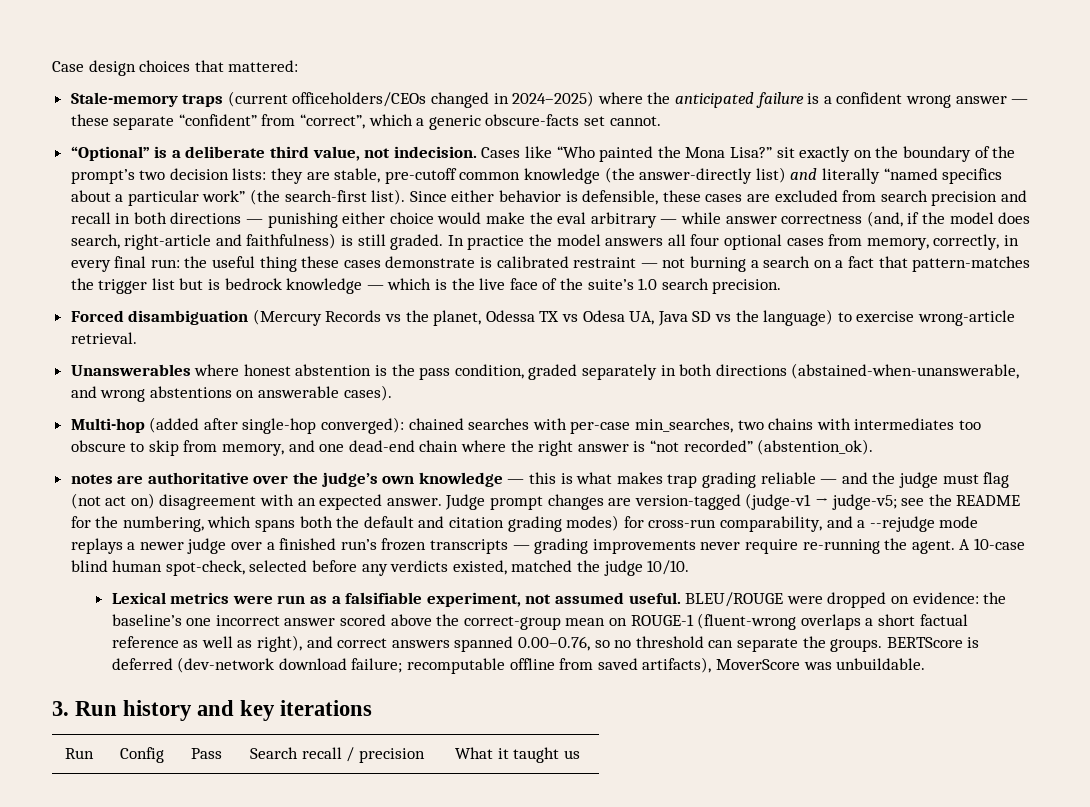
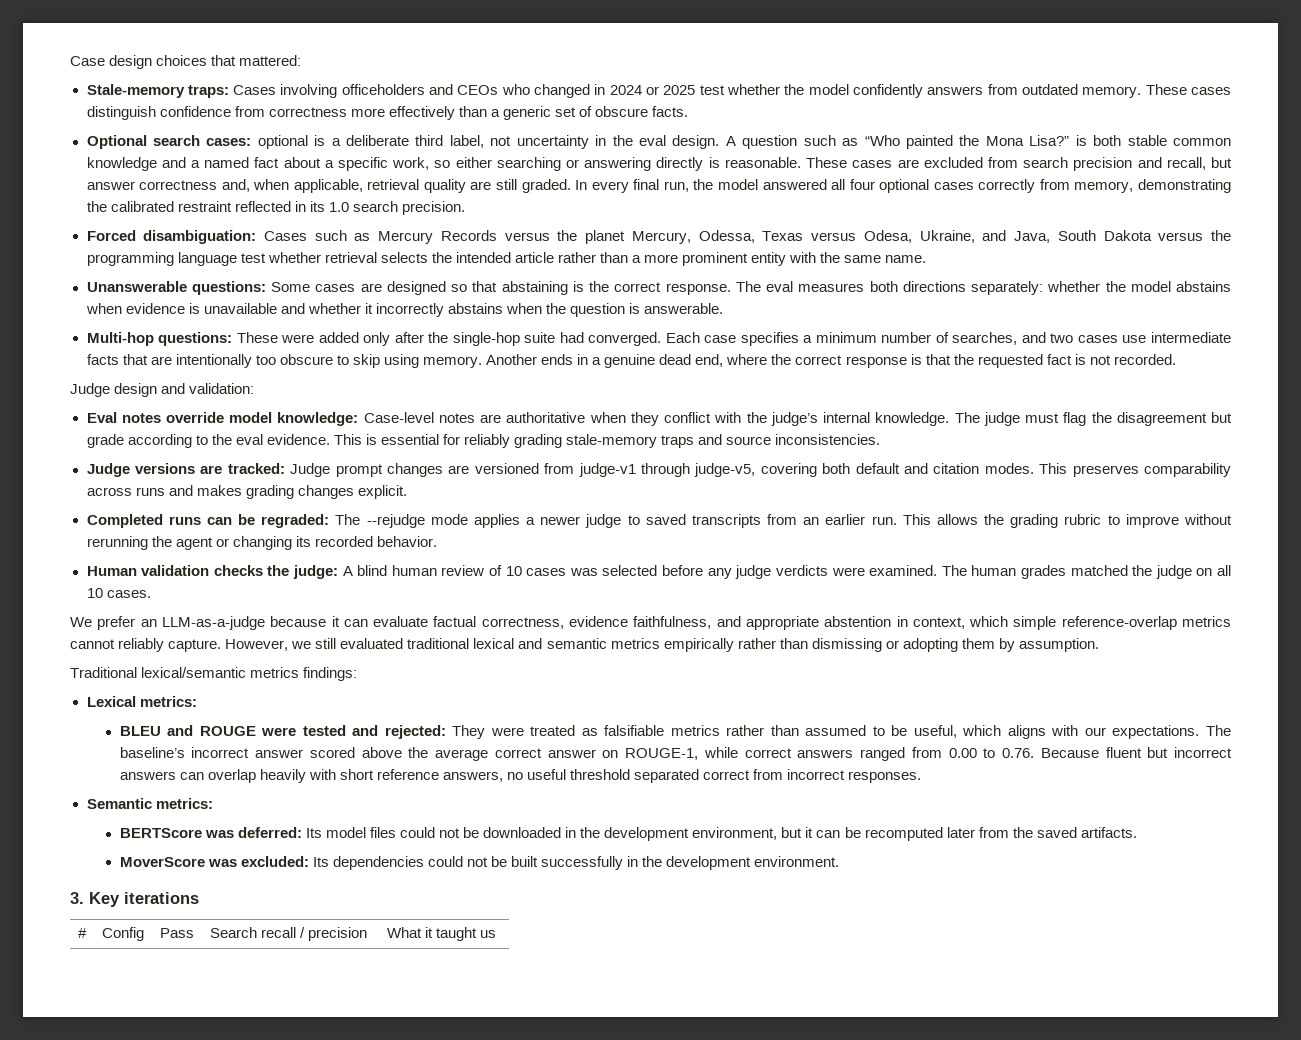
[182,91,1029,108] [70,114,661,130] [70,146,553,161] traps (current officeholders/CEOs changed in 2024–2025) where the anticipated failure is a confident wrong answer — these separate “confident” from “correct”, which a generic obscure-facts set cannot. // “Optional” is a deliberate third value, not indecision. Cases like -> [187,84,1232,98] [86,106,689,120] [86,135,859,149] traps: Cases involving officeholders and CEOs who changed in 2024 or 2025 test whether the model confidently answers from outdated memory. These cases distinguish confidence from correctness more effectively than a generic set of obscure facts. // Optional search cases: optional is a deliberate third label, not uncertainty in the eval design. A question such as
[776,146,1016,162] [70,167,1003,184] [70,189,701,206] sit exactly on the boundary of the prompt’s two decision lists: they are stable, pre-cutoff common knowledge (the answer-directly list) and literally “named specifics about a particular work” (the search-first list). Since either behavior is defensible, these -> [1075,135,1232,146] [86,157,848,171] is both stable common knowledge and a named fact about a specific work, so either searching or answering directly is reasonable. These
[70,211,1031,228] [70,233,664,250] recall in both directions — punishing either choice would make the eval arbitrary — while answer correctness (and, if the model does search, right-article and faithfulness) is still graded. In practice the model answers -> [1166,157,1232,170] [86,179,827,193] recall, but answer correctness and, when applicable, retrieval quality are still graded. In every final run, the model answered
[828,234,1019,250] [70,256,1031,272] [70,278,782,294] [70,309,1015,326] [70,332,137,344] [70,363,1020,380] [70,385,392,402] [70,417,981,434] [70,439,874,456] [70,472,1010,488] [70,493,1021,510] [70,515,866,532] from memory, correctly, in every final run: the useful thing these cases demonstrate is calibrated restraint — not burning a search on a fact that pattern-matches the trigger list but is bedrock knowledge — which is the live face of the suite’s 1.0 search precision. // Forced disambiguation (Mercury Records vs the planet, Odessa TX vs Odesa UA, Java SD vs the language) to exercise wrong-article retrieval. // Unanswerables where honest abstention is the pass condition, graded separately in both directions (abstained-when-unanswerable, and wrong abstentions on answerable cases). // Multi-hop (added after single-hop converged): chained searches with per-case min_searches, two chains with intermediates too obscure to skip from memory, and one dead-end chain where the right answer is “not recorded” (abstention_ok). // notes are authoritative over the judge’s own knowledge — this is what makes trap grading reliable — and the judge must flag (not act on) disagreement with an expected answer. Judge prompt changes are version-tagged (judge-v1 → judge-v5; see the README for the numbering, which spans both the default and citation grading modes) for cross-run comparability, and a -> [978,179,1231,193] [86,201,465,215] [86,230,1231,244] [86,252,927,266] [86,281,1231,295] [85,303,724,317] [86,332,1232,346] [86,354,1176,368] [70,383,255,397] [86,412,1232,426] [86,434,881,448] [86,463,1232,477] [86,485,407,499] [86,514,361,528] correctly from memory, demonstrating the calibrated restraint reflected in its 1.0 search precision. // Forced disambiguation: Cases such as Mercury Records versus the planet Mercury, Odessa, Texas versus Odesa, Ukraine, and Java, South Dakota versus the programming language test whether retrieval selects the intended article rather than a more prominent entity with the same name. // Unanswerable questions: Some cases are designed so that abstaining is the correct response. The eval measures both directions separately: whether the model abstains when evidence is unavailable and whether it incorrectly abstains when the question is answerable. // Multi-hop questions: These were added only after the single-hop suite had converged. Each case specifies a minimum number of searches, and two cases use intermediate facts that are intentionally too obscure to skip using memory. Another ends in a genuine dead end, where the correct response is that the requested fact is not recorded. // Judge design and validation: // Eval notes override model knowledge: Case-level notes are authoritative when they conflict with the judge’s internal knowledge. The judge must flag the disagreement but grade according to the eval evidence. This is essential for reliably grading stale-memory traps and source inconsistencies. // Judge versions are tracked: Judge prompt changes are versioned from judge-v1 through judge-v5, covering both default and citation modes. This preserves comparability across runs and makes grading changes explicit. // Completed runs can be regraded: The
[70,538,123,554] replays -> [473,514,520,528] applies
[231,538,1025,554] [70,560,690,576] [111,592,1007,608] [111,614,212,626] over a finished run’s frozen transcripts — grading improvements never require re-running the agent. A 10-case blind human spot-check, selected before any verdicts existed, matched the judge 10/10. // Lexical metrics were run as a falsifiable experiment, not assumed useful. BLEU/ROUGE were dropped on evidence: the baseline’s one -> [627,514,1232,528] [86,536,437,550] [86,565,1231,579] [86,588,151,598] [70,616,1231,630] [70,638,1099,652] [70,667,358,681] [86,696,197,707] [119,725,1231,739] [119,747,185,758] to saved transcripts from an earlier run. This allows the grading rubric to improve without rerunning the agent or changing its recorded behavior. // Human validation checks the judge: A blind human review of 10 cases was selected before any judge verdicts were examined. The human grades matched the judge on all 10 cases. // We prefer an LLM-as-a-judge because it can evaluate factual correctness, evidence faithfulness, and appropriate abstention in context, which simple reference-overlap metrics cannot reliably capture. However, we still evaluated traditional lexical and semantic metrics empirically rather than dismissing or adopting them by assumption. // Traditional lexical/semantic metrics findings: // Lexical metrics: // BLEU and ROUGE were tested and rejected: They were treated as falsifiable metrics rather than assumed to be useful, which aligns with our expectations. The baseline’s
[463,613,968,630] [111,635,980,652] [111,657,926,674] [52,700,276,721] correct-group mean on ROUGE-1 (fluent-wrong overlaps a short factual reference as well as right), and correct answers spanned 0.00–0.76, so no threshold can separate the groups. BERTScore is deferred (dev-network download failure; recomputable offline from saved artifacts), MoverScore was unbuildable. // 3. Run history and key -> [435,747,1233,761] [119,769,922,783] [86,798,213,809] [119,827,1137,841] [119,856,840,870] [70,892,120,907] average correct answer on ROUGE-1, while correct answers ranged from 0.00 to 0.76. Because fluent but incorrect answers can overlap heavily with short reference answers, no useful threshold separated correct from incorrect responses. // Semantic metrics: // BERTScore was deferred: Its model files could not be downloaded in the development environment, but it can be recomputed later from the saved artifacts. // MoverScore was excluded: Its dependencies could not be built successfully in the development environment. // 3. Key
[65,748,95,759] Run -> [77,928,87,938] #

